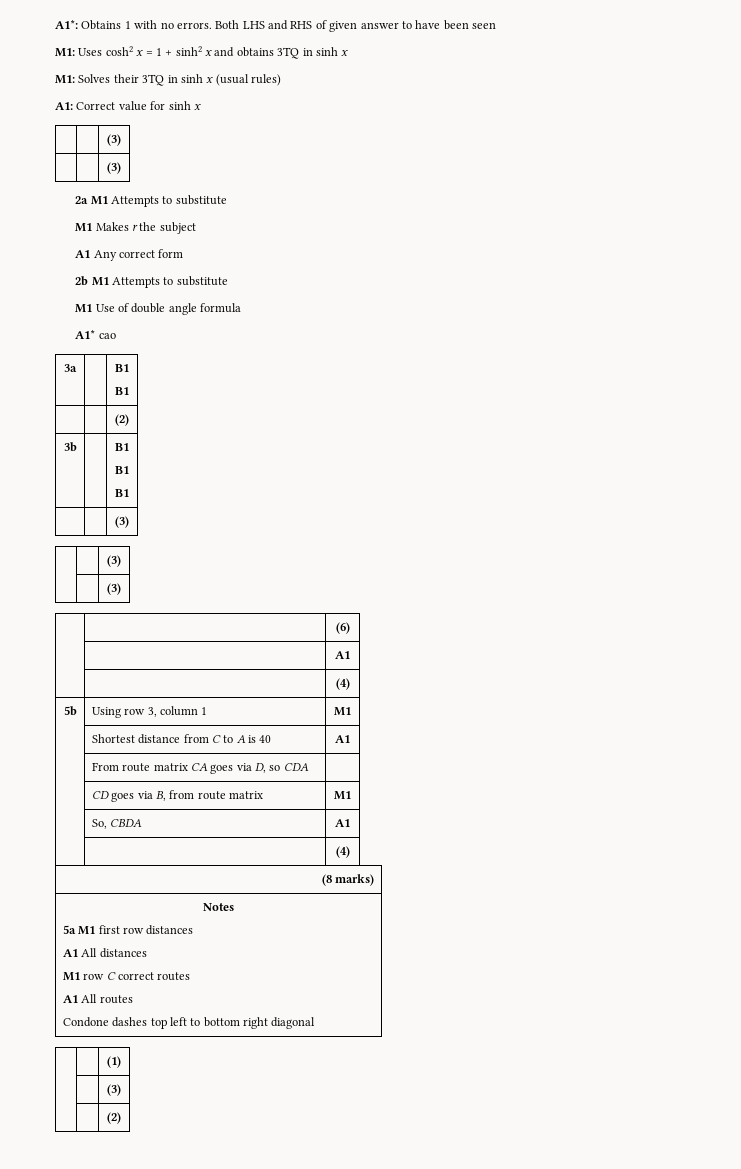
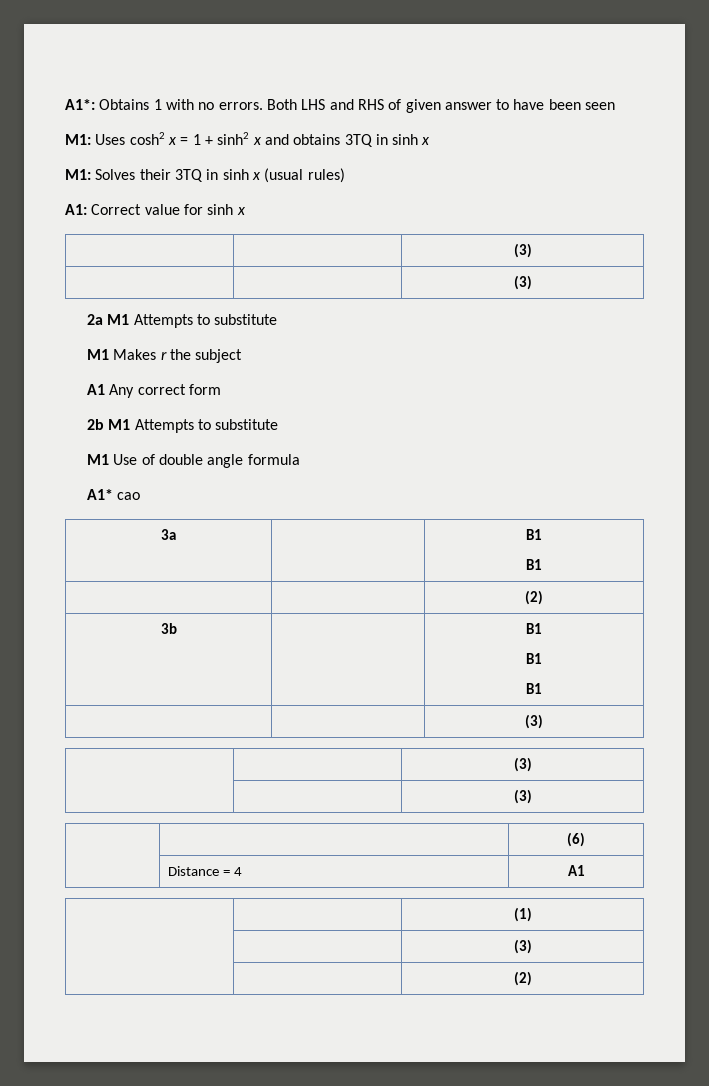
[335,651,350,659] [335,678,350,690] [63,706,77,716] [91,706,208,718] [334,707,351,716] [91,734,272,744] [335,735,350,743] [91,762,309,774] [91,790,264,802] [334,791,351,800] [91,819,143,829] [335,819,350,827] [335,846,350,858] [321,874,375,886] [203,903,234,911] [62,925,194,935] [62,948,147,958] [62,972,191,981] [62,994,133,1004] [62,1017,316,1029] | A1 // | | (4) // 5b | Using row 3, column 1 | M1 // | Shortest distance from C to A is 40 | A1 // | From route matrix CA goes via D, so CDA | // | CD goes via B, from route matrix | M1 // | So, CBDA | A1 // | | (4) // (8 marks) // Notes // 5a M1 first row distances // A1 All distances // M1 row C correct routes // A1 All routes // Condone dashes top left to bottom right diagonal -> [167,866,242,876] [567,865,585,876] Distance = 4 | A1

